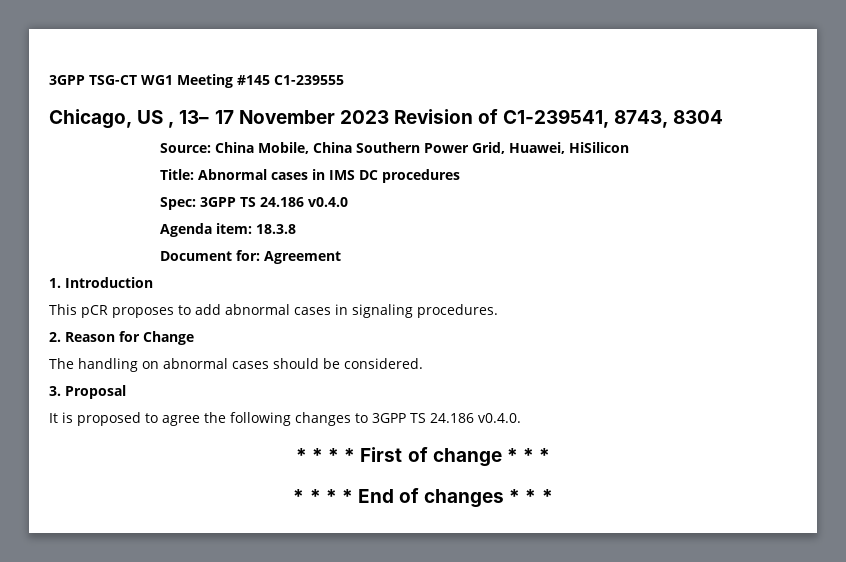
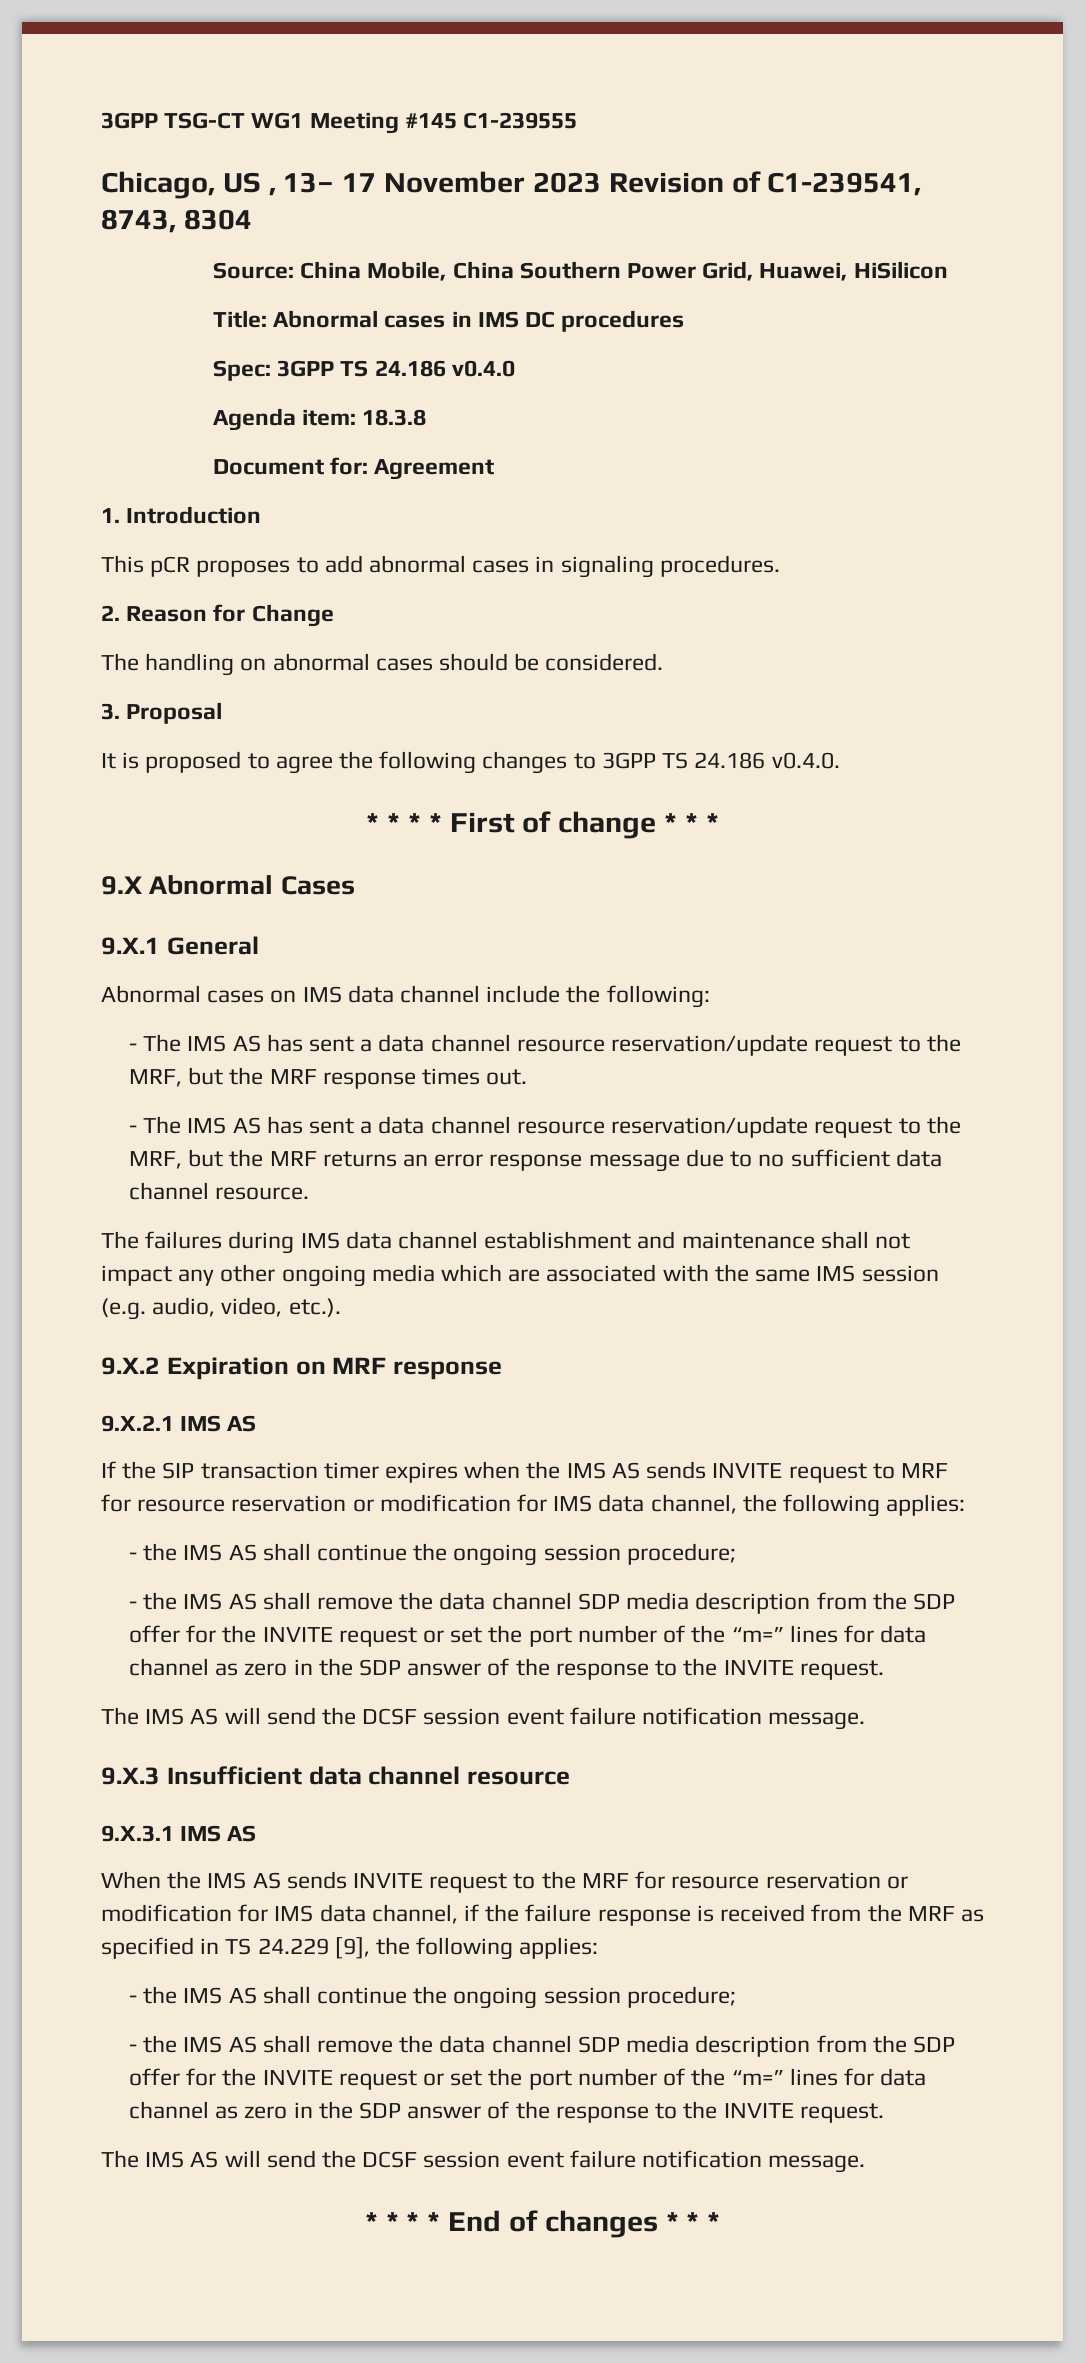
(551, 455) none -> [101,875,355,895] [101,936,259,955] [101,985,710,1008] [128,1034,961,1056] [128,1067,528,1089] [128,1116,961,1138] [128,1149,942,1172] [128,1182,310,1200] [101,1231,911,1254] [101,1264,939,1287] [101,1297,341,1320] [101,1357,502,1380] [101,1415,257,1432] [101,1461,948,1483] [101,1494,966,1517] [128,1543,736,1566] [128,1592,955,1614] [128,1625,927,1647] [128,1658,884,1680] [101,1707,866,1730] [101,1766,570,1785] [101,1825,257,1842] [101,1871,908,1893] [101,1904,984,1926] [101,1937,599,1960] [128,1986,736,2009] [128,2035,955,2057] [128,2068,927,2090] [128,2101,884,2123] [101,2150,866,2173] // 9.X Abnormal Cases // 9.X.1 General // Abnormal cases on IMS data channel include the following: // - The IMS AS has sent a data channel resource reservation/update request to the MRF, but the MRF response times out. // - The IMS AS has sent a data channel resource reservation/update request to the MRF, but the MRF returns an error response message due to no sufficient data channel resource. // The failures during IMS data channel establishment and maintenance shall not impact any other ongoing media which are associated with the same IMS session (e.g. audio, video, etc.). // 9.X.2 Expiration on MRF response // 9.X.2.1 IMS AS // If the SIP transaction timer expires when the IMS AS sends INVITE request to MRF for resource reservation or modification for IMS data channel, the following applies: // - the IMS AS shall continue the ongoing session procedure; // - the IMS AS shall remove the data channel SDP media description from the SDP offer for the INVITE request or set the port number of the “m=” lines for data channel as zero in the SDP answer of the response to the INVITE request. // The IMS AS will send the DCSF session event failure notification message. // 9.X.3 Insufficient data channel resource // 9.X.3.1 IMS AS // When the IMS AS sends INVITE request to the MRF for resource reservation or modification for IMS data channel, if the failure response is received from the MRF as specified in TS 24.229 [9], the following applies: // - the IMS AS shall continue the ongoing session procedure; // - the IMS AS shall remove the data channel SDP media description from the SDP offer for the INVITE request or set the port number of the “m=” lines for data channel as zero in the SDP answer of the response to the INVITE request. // The IMS AS will send the DCSF session event failure notification message.

